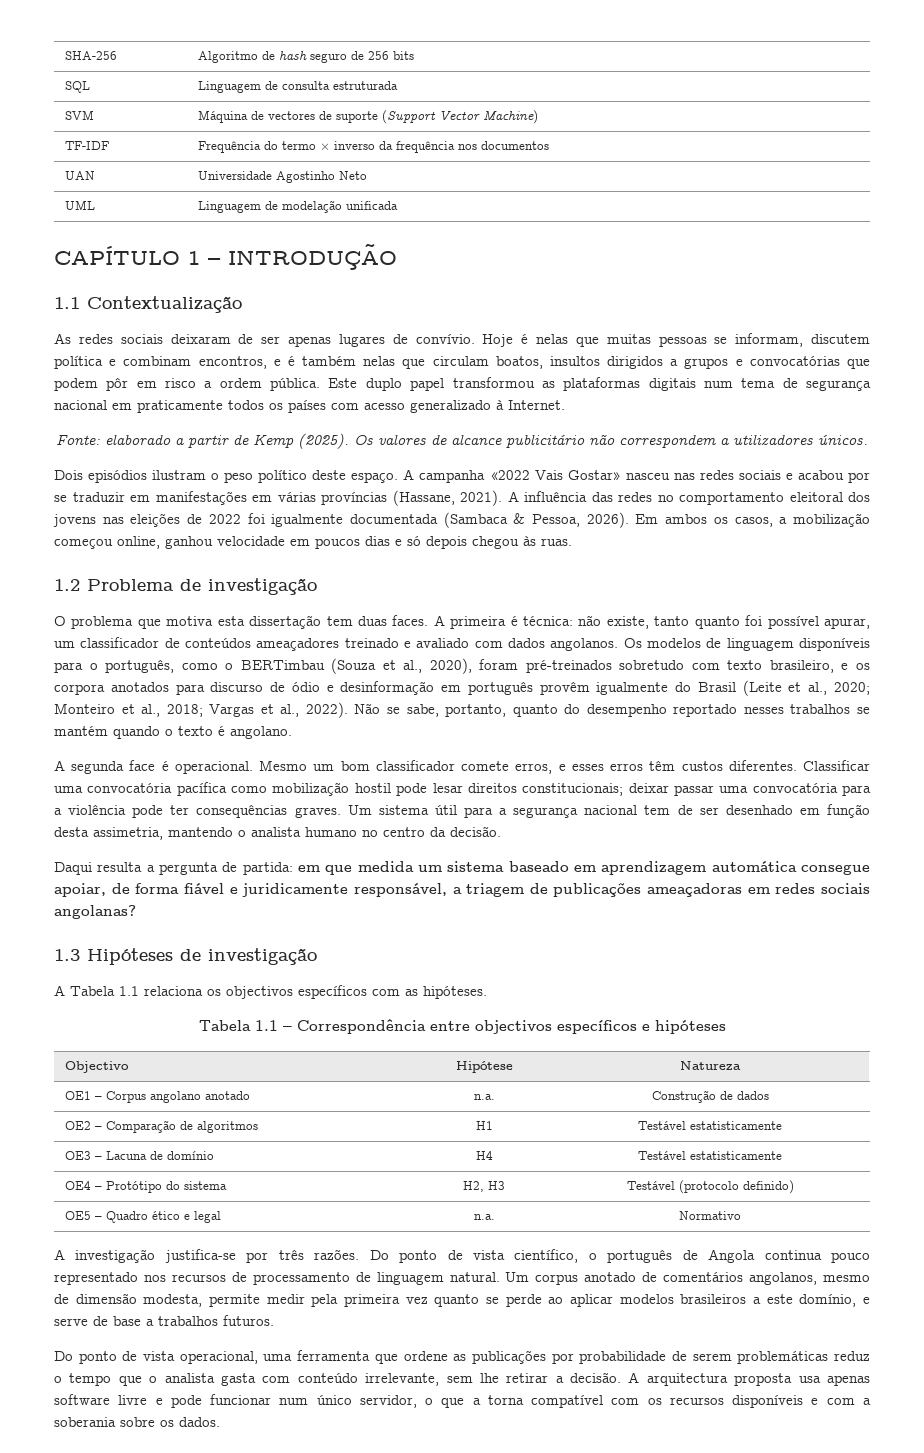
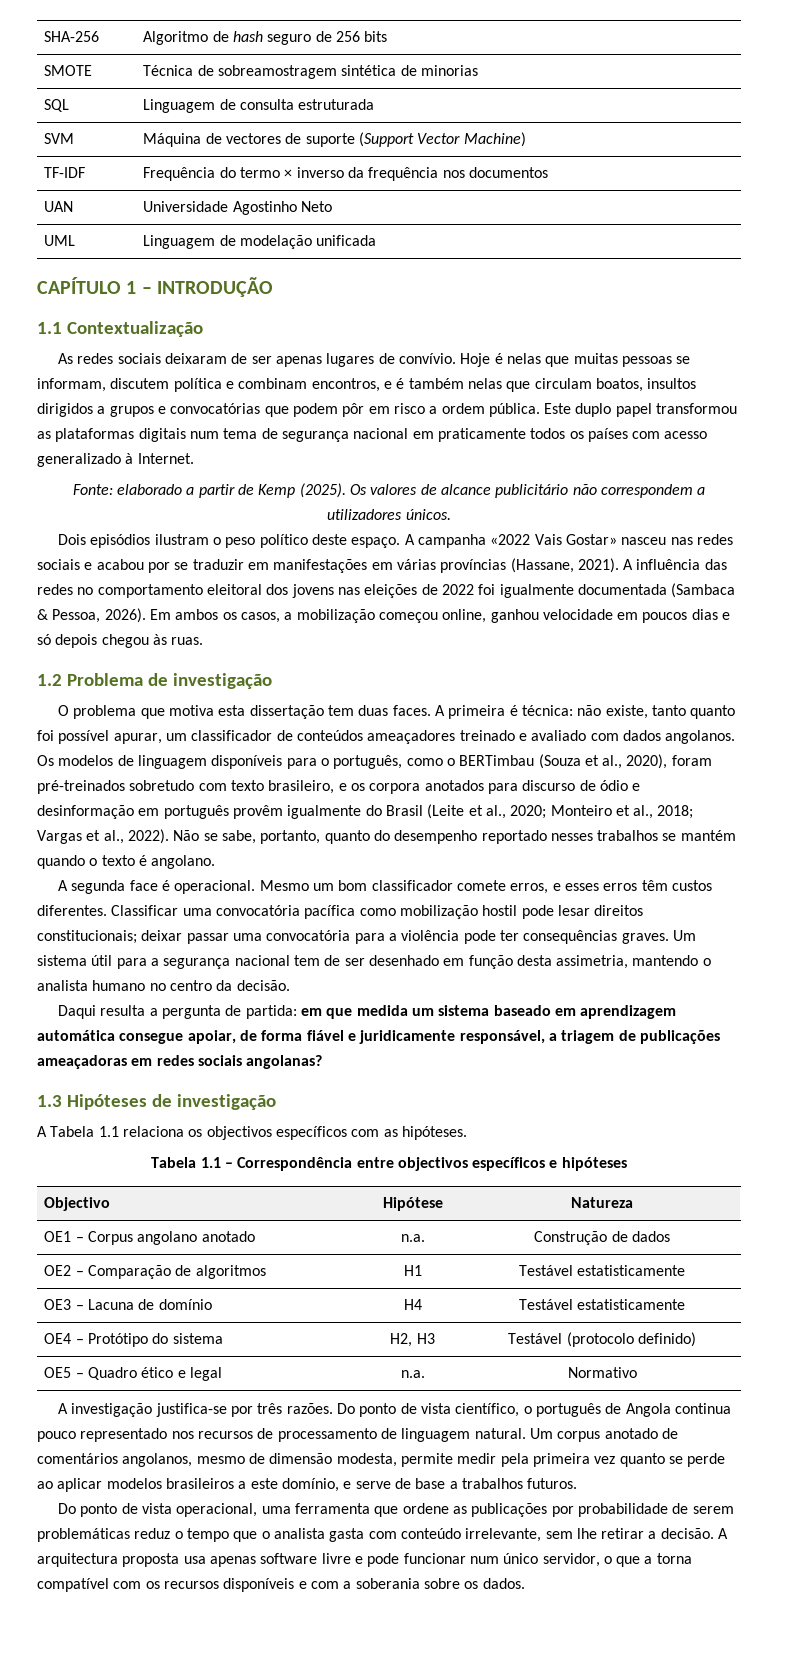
(414, 55) none -> [44,65,93,76] [143,65,479,79] // SMOTE | Técnica de sobreamostragem sintética de minorias

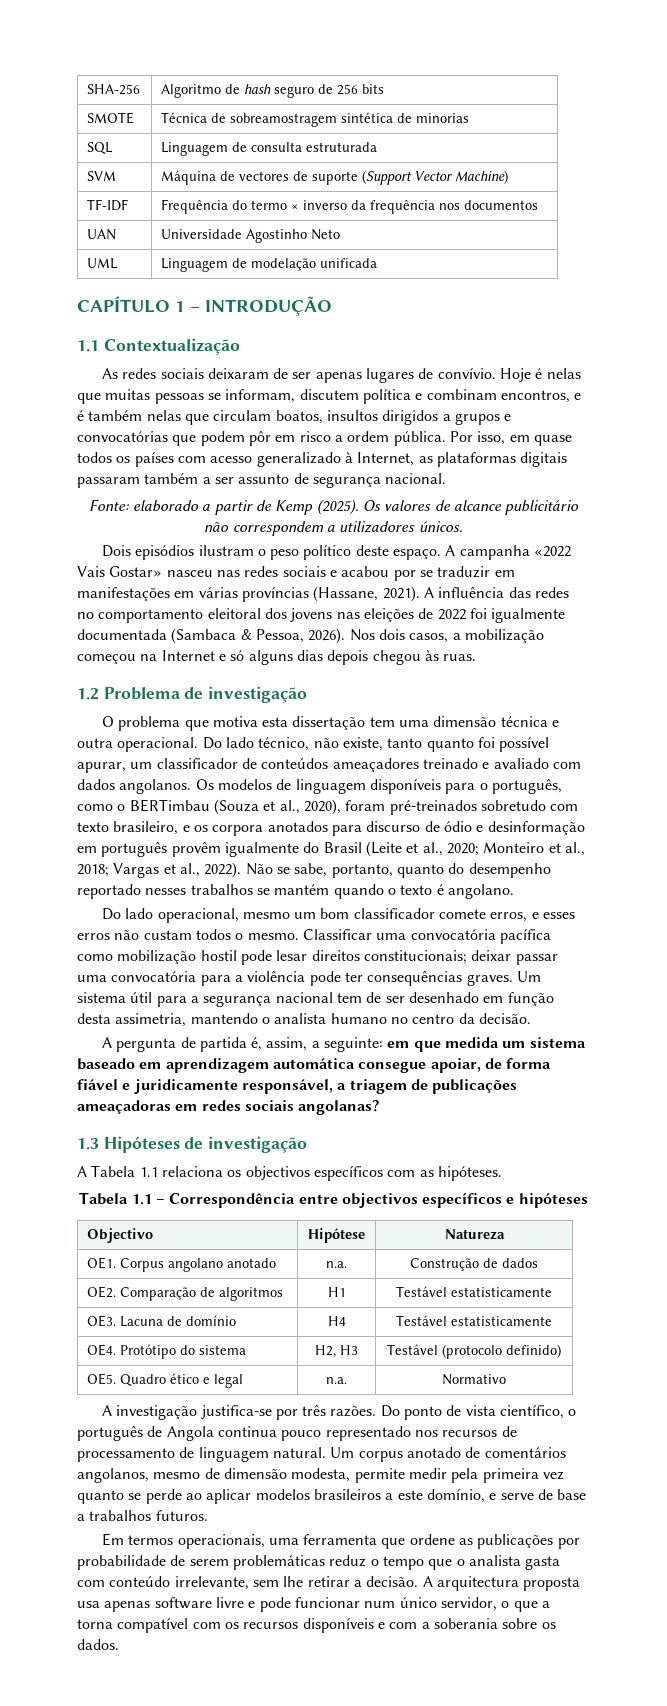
[544,403,738,417] [37,428,526,442] Este duplo papel transformou as plataformas digitais num tema de segurança nacional em praticamente -> [449,431,572,446] Por isso, em quase
[137,453,194,464] Internet. -> [357,452,568,467] [77,473,447,488] Internet, as plataformas digitais passaram também a ser assunto de segurança nacional.
[149,609,237,620] Em ambos os -> [349,629,405,641] Nos dois
[442,609,731,623] [37,634,51,645] online, ganhou velocidade em poucos dias e só -> [140,650,323,665] na Internet e só alguns dias
[358,705,573,719] duas faces. A primeira é técnica: -> [399,716,560,727] [77,737,310,752] uma dimensão técnica e outra operacional. Do lado técnico,
[58,880,309,894] A segunda face é operacional. Mesmo -> [101,908,290,923] Do lado operacional, mesmo
[641,880,712,891] [37,905,107,916] têm custos diferentes. -> [114,929,299,940] não custam todos o mesmo.
[58,1005,297,1019] Daqui resulta a pergunta de partida: -> [101,1037,384,1052] A pergunta de partida é, assim, a seguinte:
[44,1231,84,1242] OE1 – -> [87,1257,117,1269] OE1.
[44,1265,84,1276] OE2 – -> [87,1286,117,1298] OE2.
[44,1299,84,1310] OE3 – -> [87,1315,117,1327] OE3.
[44,1333,84,1344] OE4 – -> [87,1344,117,1356] OE4.
[44,1367,84,1378] OE5 – -> [87,1373,117,1385] OE5.
[58,1503,258,1517] Do ponto de vista operacional, -> [101,1533,265,1549] Em termos operacionais,

